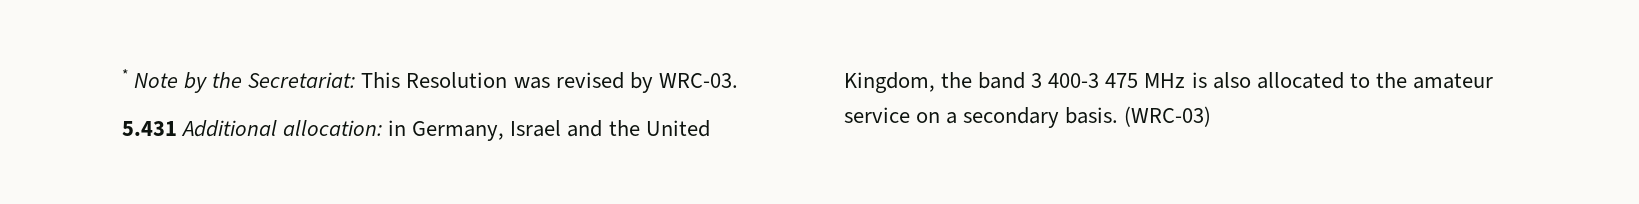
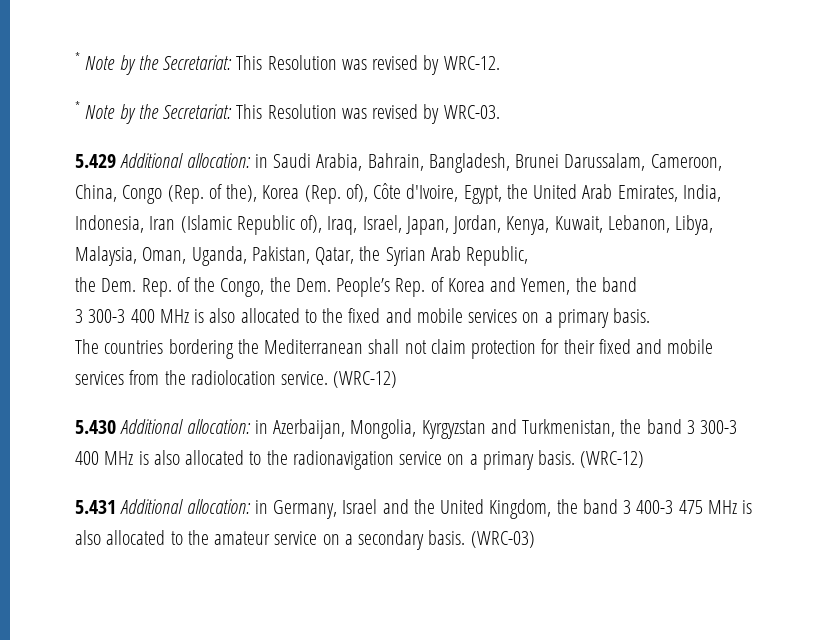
[658,73,738,88] WRC-03. -> [443,56,500,70] [75,101,500,124] [75,153,722,173] [75,183,721,204] [75,215,714,235] [75,246,529,266] [75,277,637,297] [75,308,651,328] [75,339,714,359] [75,370,398,388] [75,419,738,439] [75,450,645,470] WRC-12. // * Note by the Secretariat: This Resolution was revised by WRC-03. // 5.429 Additional allocation: in Saudi Arabia, Bahrain, Bangladesh, Brunei Darussalam, Cameroon, China, Congo (Rep. of the), Korea (Rep. of), Côte d'Ivoire, Egypt, the United Arab Emirates, India, Indonesia, Iran (Islamic Republic of), Iraq, Israel, Japan, Jordan, Kenya, Kuwait, Lebanon, Libya, Malaysia, Oman, Uganda, Pakistan, Qatar, the Syrian Arab Republic, // the Dem. Rep. of the Congo, the Dem. People’s Rep. of Korea and Yemen, the band // 3 300-3 400 MHz is also allocated to the fixed and mobile services on a primary basis. // The countries bordering the Mediterranean shall not claim protection for their fixed and mobile services from the radiolocation service. (WRC-12) // 5.430 Additional allocation: in Azerbaijan, Mongolia, Kyrgyzstan and Turkmenistan, the band 3 300-3 400 MHz is also allocated to the radionavigation service on a primary basis. (WRC-12)

